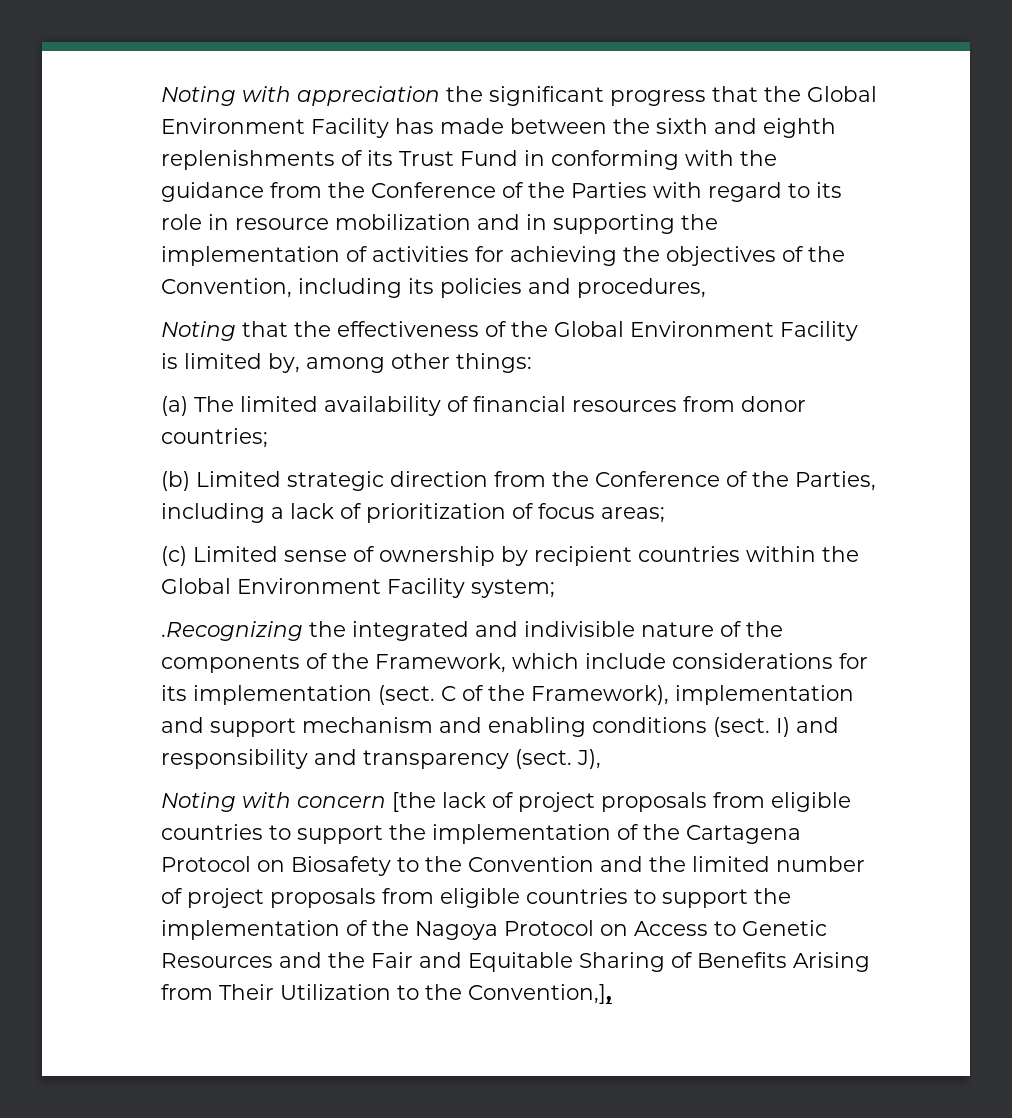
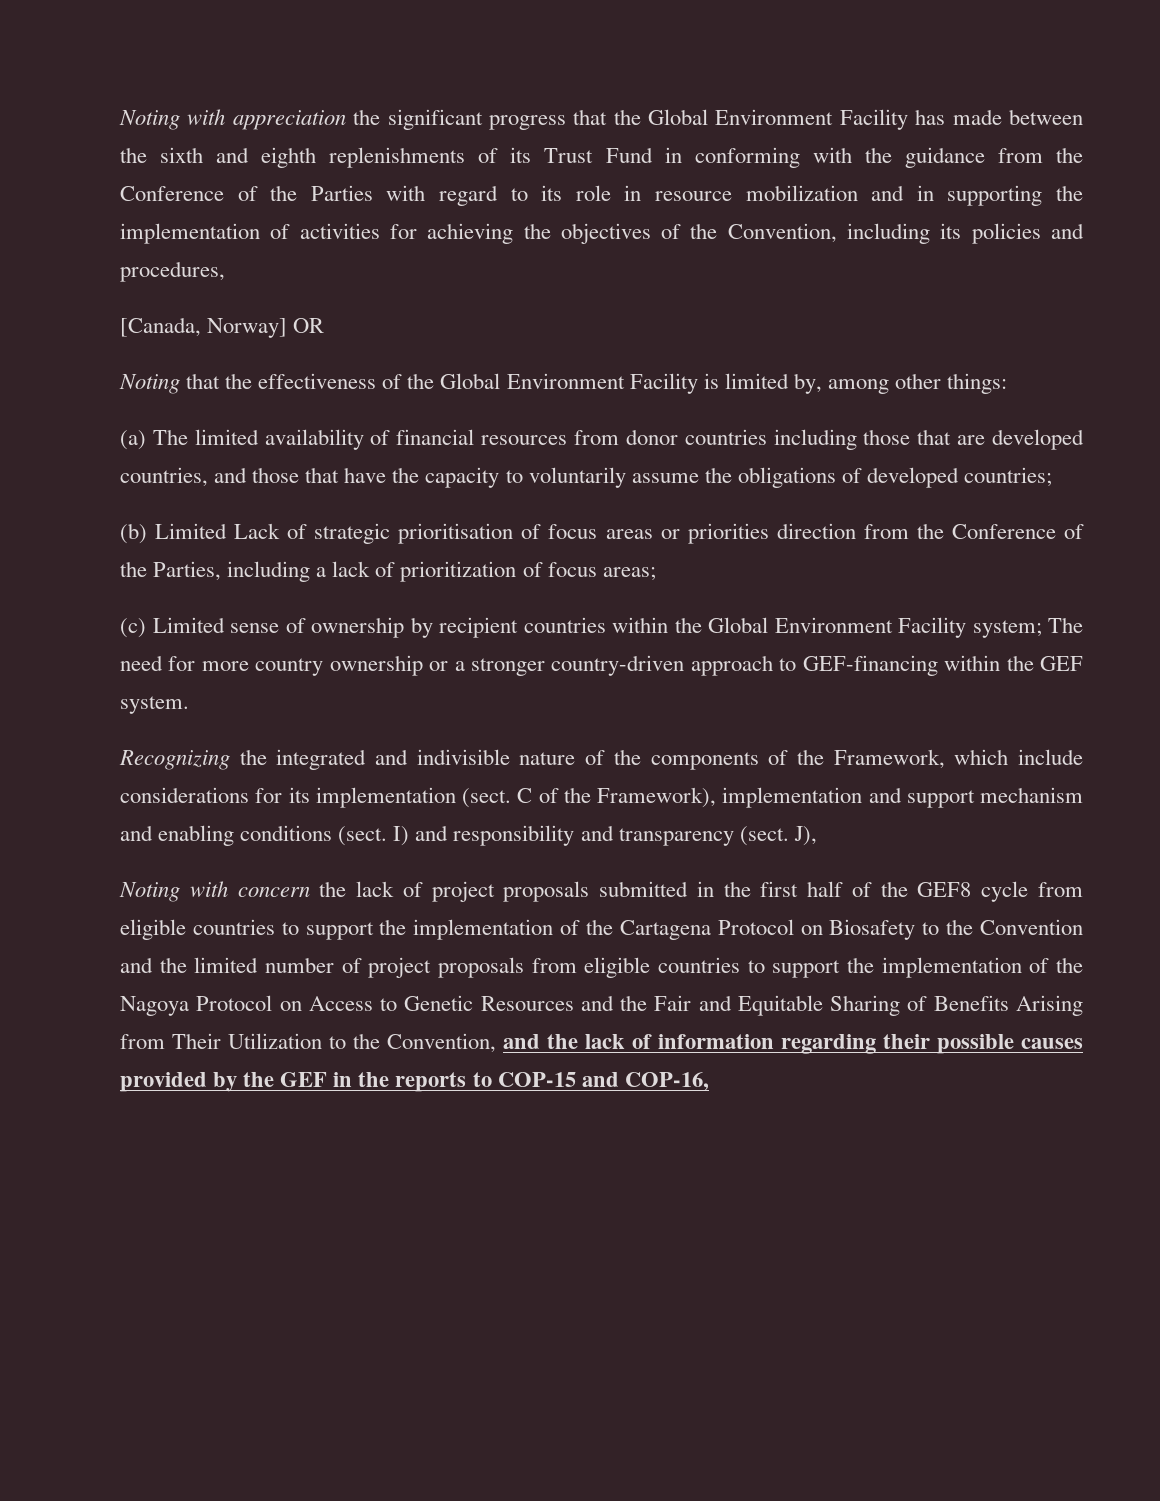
(707, 288) none -> [120,317,325,338] // [Canada, Norway] OR
[161,428,269,448] [161,471,385,491] countries; // (b) Limited strategic -> [684,429,1084,450] [120,467,1053,488] [120,523,769,544] countries including those that are developed countries, and those that have the capacity to voluntarily assume the obligations of developed countries; // (b) Limited Lack of strategic prioritisation of focus areas or priorities
[161,621,304,641] // .Recognizing -> [1048,617,1084,633] [120,655,1083,676] [120,696,190,714] [119,750,231,770] The need for more country ownership or a stronger country-driven approach to GEF-financing within the GEF system. // Recognizing
[392,792,437,812] [the -> [319,881,347,897] the
(708, 802) none -> [599,881,1029,902] submitted in the first half of the GEF8 cycle
[468,984,613,1004] Convention,], -> [387,1033,1084,1054] [120,1072,709,1092] Convention, and the lack of information regarding their possible causes provided by the GEF in the reports to COP-15 and COP-16,

